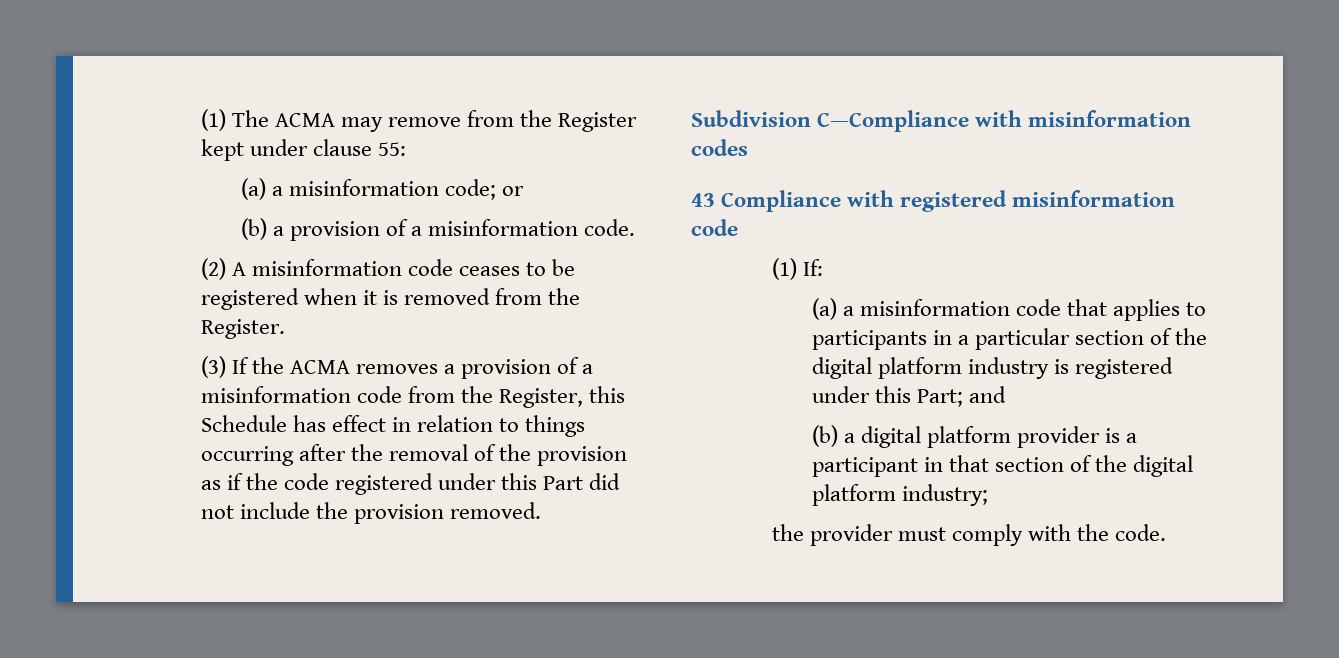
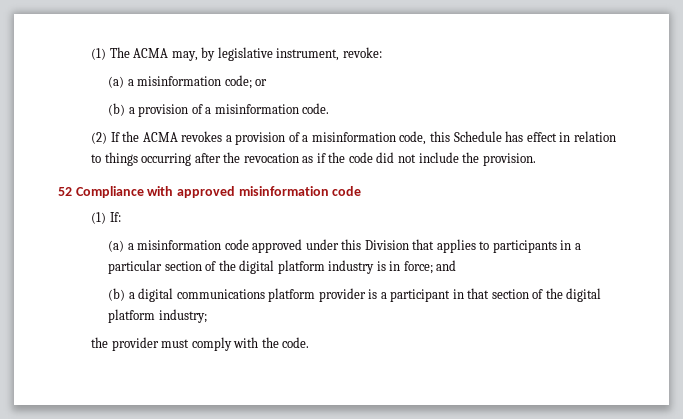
[340,110,638,132] [200,139,406,161] may remove from the Register kept under clause 55: -> [171,47,382,61] may, by legislative instrument, revoke:
[231,259,576,276] [200,288,581,310] [200,319,285,339] [200,356,226,378] A misinformation code ceases to be registered when it is removed from the Register. // (3) -> (108, 138) none
[355,357,594,379] [200,386,583,408] removes a provision of a misinformation code from the Register, -> [181,131,427,145] revokes a provision of a misinformation code,
[388,444,628,466] [200,473,621,495] [200,502,541,524] [691,110,1192,132] [691,139,748,156] [691,193,715,207] removal of the provision as if the code registered under this Part did not include the provision removed. // Subdivision C—Compliance with misinformation codes // 43 -> [243,152,536,166] [58,187,72,196] revocation as if the code did not include the provision. // 52
[900,190,1008,212] registered -> [176,186,235,198] approved
(1062, 307) none -> [252,239,409,253] approved under this Division
[1075,357,1174,379] [811,386,963,407] registered under this Part; -> [389,261,433,274] in force;
(921, 437) none -> [176,289,265,299] communications

